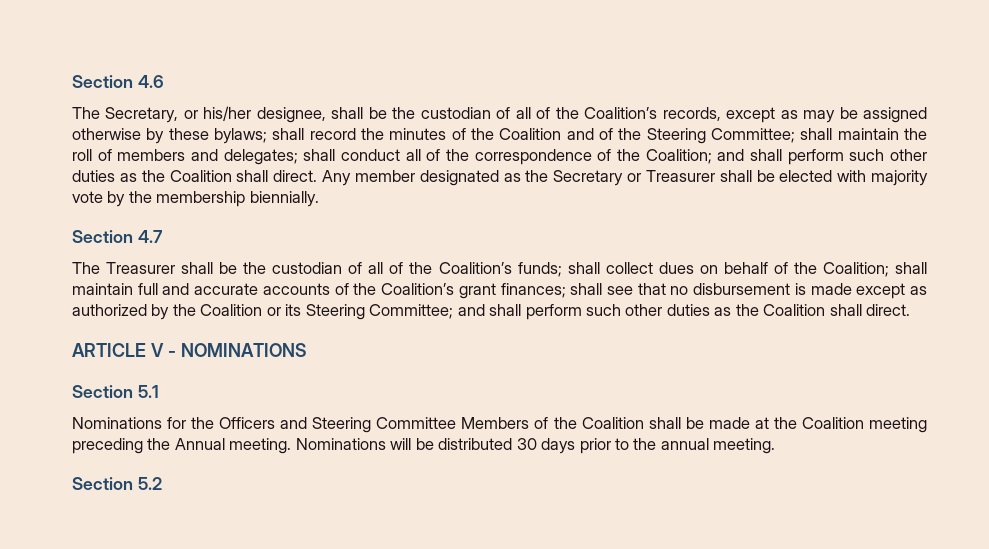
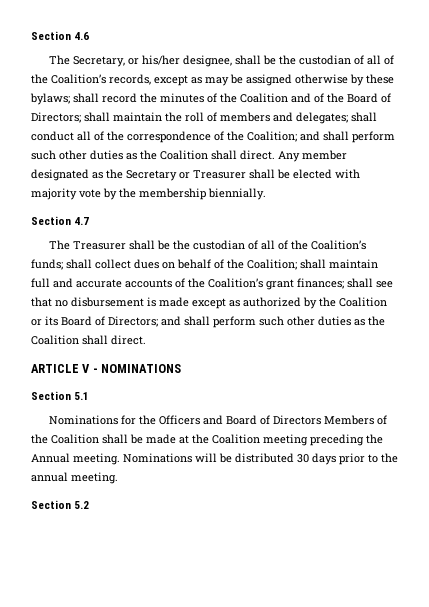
[646,128,796,144] Steering Committee; -> [347,93,391,103] [31,112,81,123] Board of Directors;
[305,304,454,320] Steering Committee; -> [61,316,158,327] Board of Directors;
[312,417,457,433] Steering Committee -> [226,415,322,425] Board of Directors

